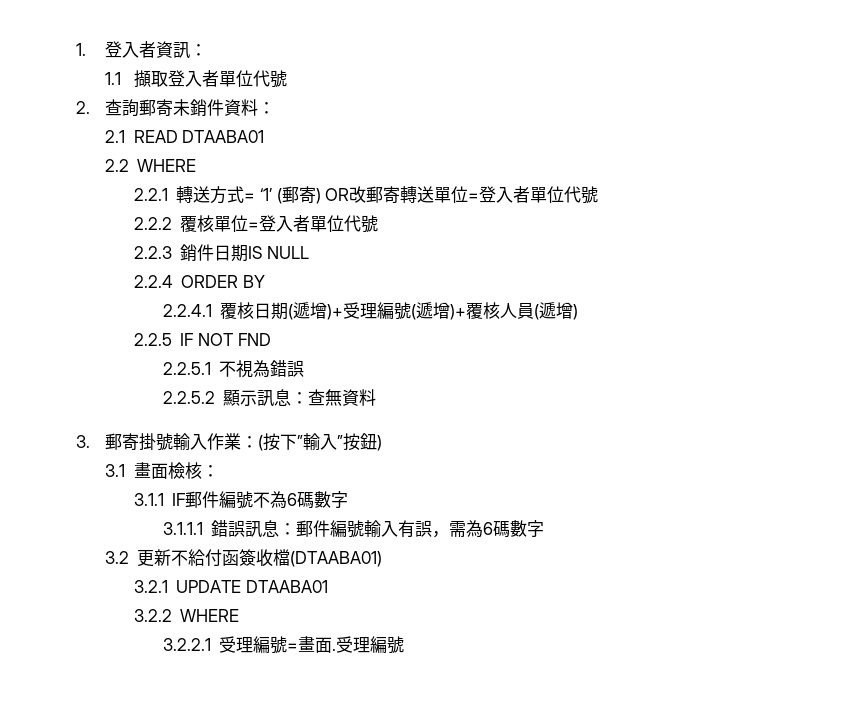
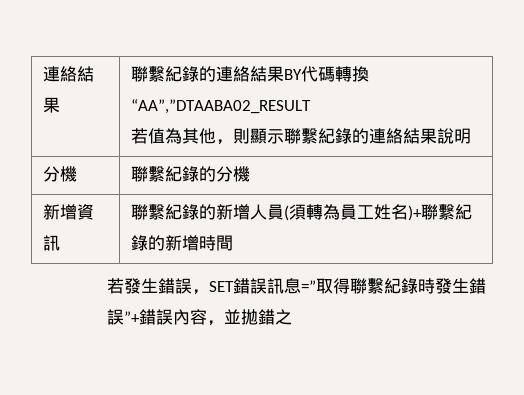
[75,41,207,59] [104,70,287,88] [75,99,275,117] [104,130,265,143] [104,159,197,172] [133,186,599,204] [133,215,379,233] [133,244,309,262] [133,275,265,288] [162,302,579,320] [133,333,271,346] [162,360,305,378] [162,389,377,407] [75,433,382,451] [104,462,219,479] [133,491,349,509] [162,520,545,538] [104,549,383,567] [133,580,328,593] [133,609,240,622] [162,636,405,654] 1.登入者資訊： // 1.1擷取登入者單位代號 // 2.查詢郵寄未銷件資料： // 2.1 READ DTAABA01 // 2.2 WHERE // 2.2.1轉送方式= ‘1’ (郵寄) OR改郵寄轉送單位=登入者單位代號 // 2.2.2覆核單位=登入者單位代號 // 2.2.3銷件日期IS NULL // 2.2.4 ORDER BY // 2.2.4.1覆核日期(遞增)+受理編號(遞增)+覆核人員(遞增) // 2.2.5 IF NOT FND // 2.2.5.1不視為錯誤 // 2.2.5.2顯示訊息：查無資料 // 3.郵寄掛號輸入作業：(按下”輸入”按鈕) // 3.1畫面檢核： // 3.1.1 IF郵件編號不為6碼數字 // 3.1.1.1錯誤訊息：郵件編號輸入有誤，需為6碼數字 // 3.2更新不給付函簽收檔(DTAABA01) // 3.2.1 UPDATE DTAABA01 // 3.2.2 WHERE // 3.2.2.1受理編號=畫面.受理編號 -> [43,66,95,82] [43,97,61,113] [131,66,370,82] [131,99,312,114] [131,128,472,145] [43,166,78,182] [131,166,251,182] [43,204,95,220] [43,235,61,251] [131,204,473,221] [131,235,234,251] [107,278,487,295] [107,309,293,326] 連絡結果 | 聯繫紀錄的連絡結果BY代碼轉換“AA”,”DTAABA02_RESULT // 若值為其他，則顯示聯繫紀錄的連絡結果說明 // 分機 | 聯繫紀錄的分機 // 新增資訊 | 聯繫紀錄的新增人員(須轉為員工姓名)+聯繫紀錄的新增時間 // 若發生錯誤，SET錯誤訊息=”取得聯繫紀錄時發生錯誤”+錯誤內容，並拋錯之

